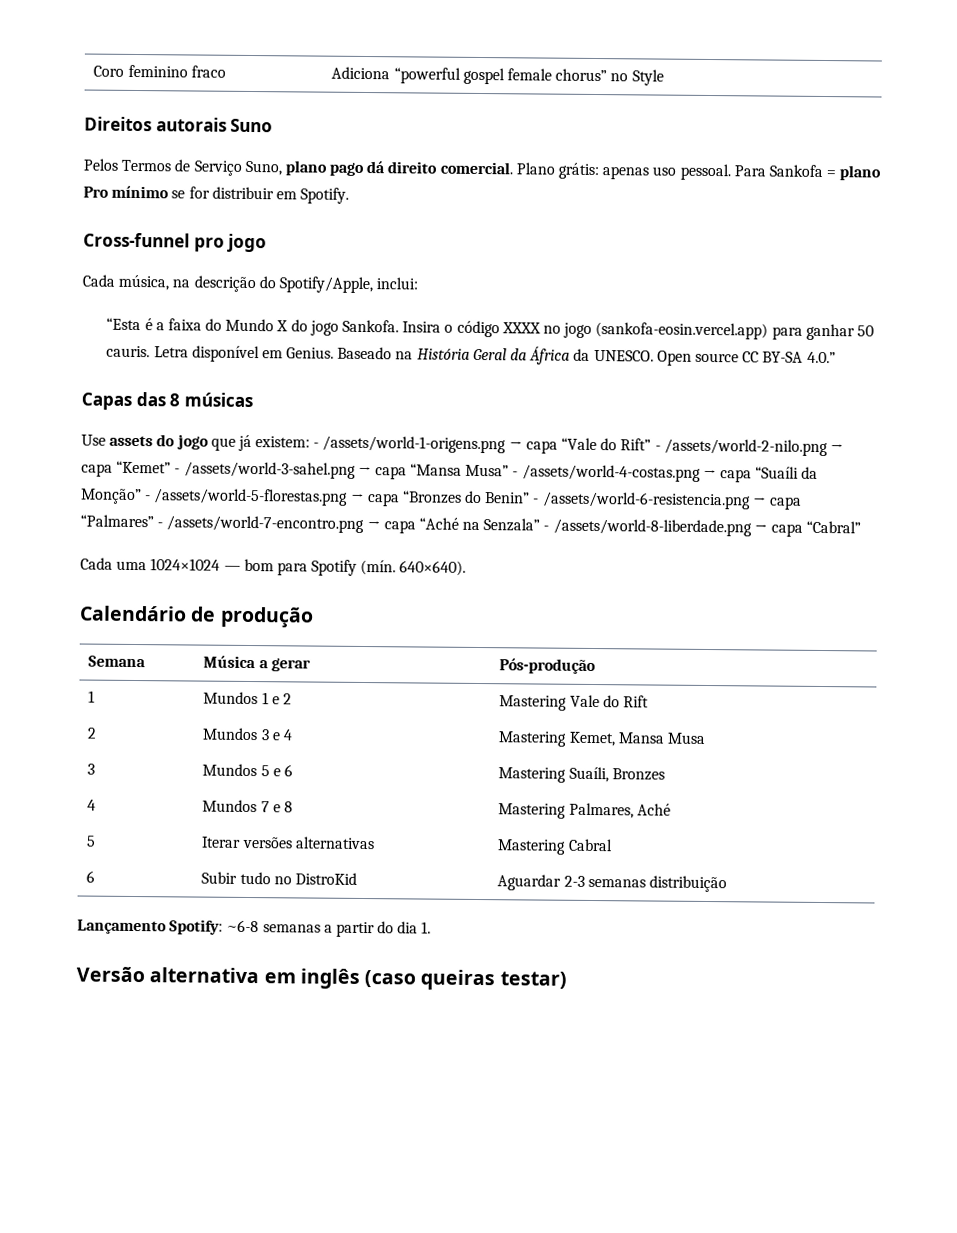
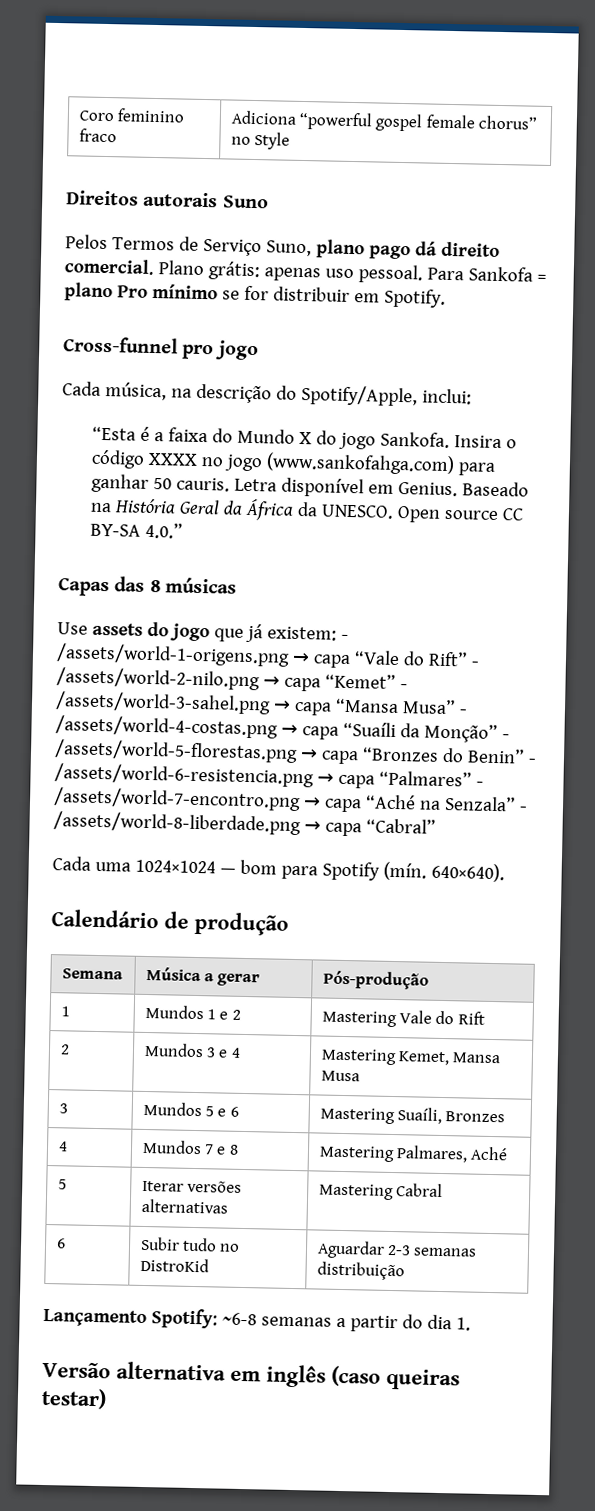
[595,322,769,340] (sankofa-eosin.vercel.app) -> [266,452,456,476] (www.sankofahga.com)

